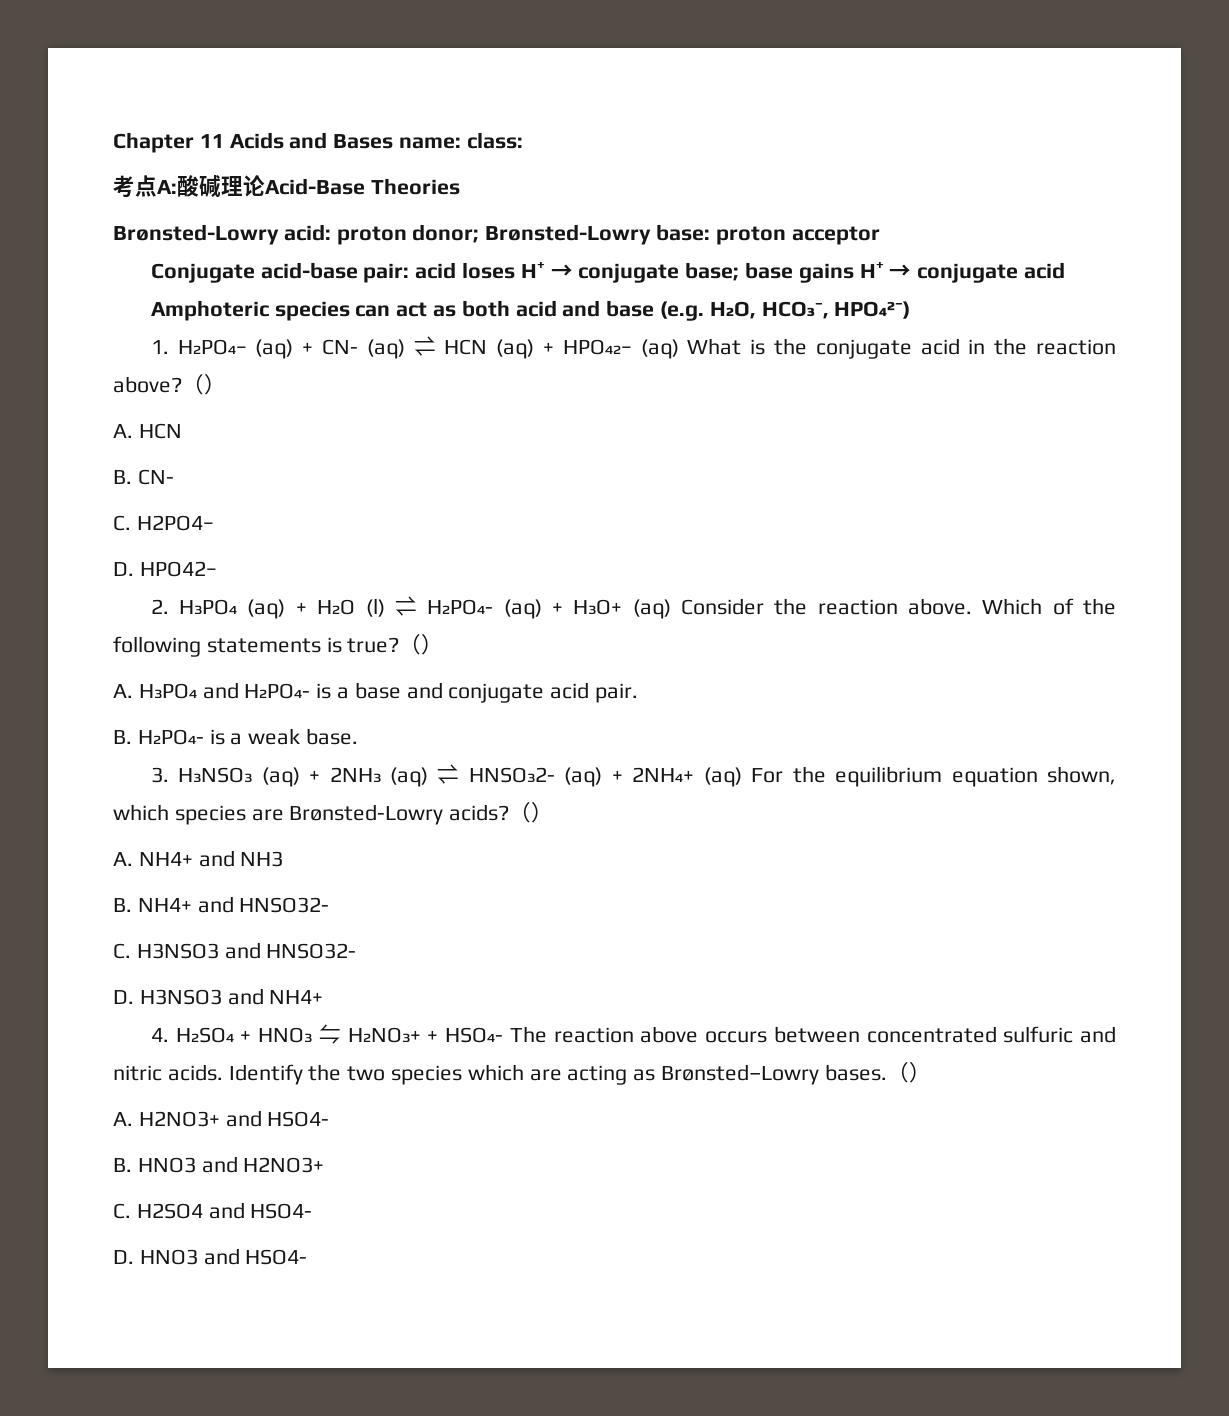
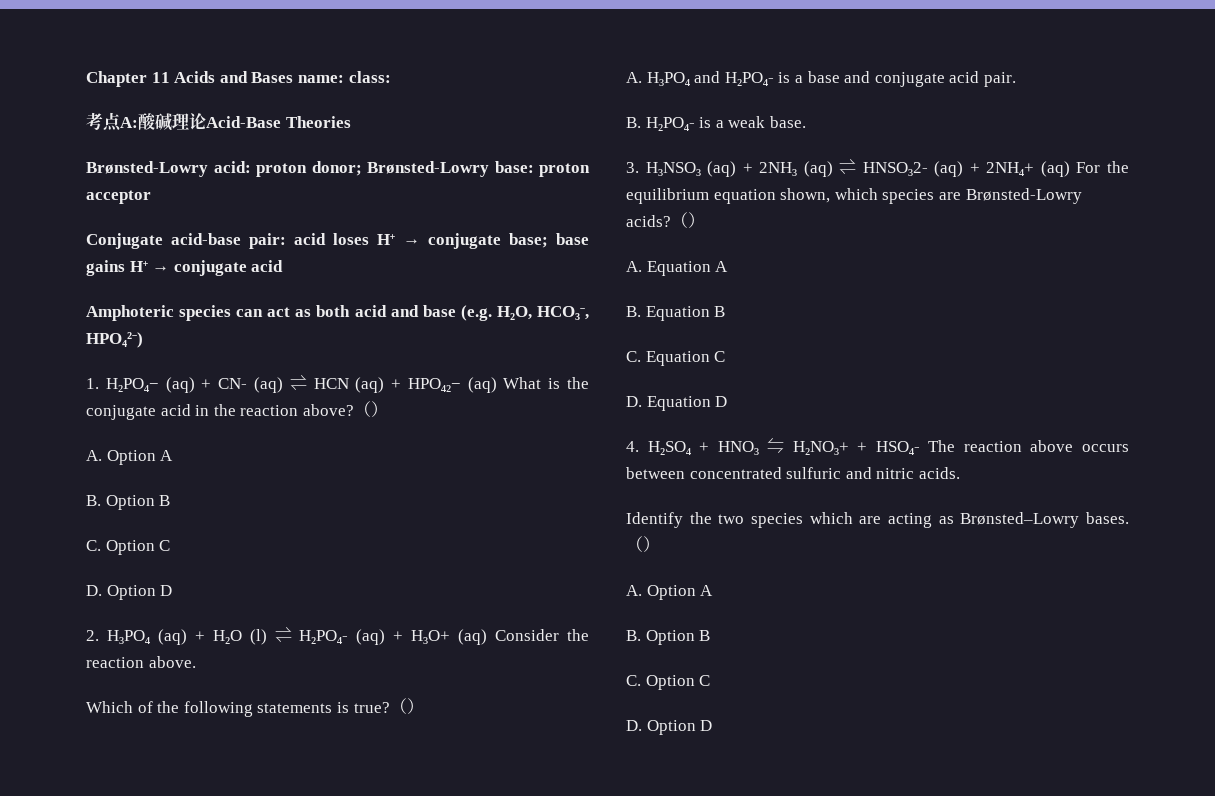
[138,423,182,439] [113,469,174,485] [113,515,214,531] [113,561,217,577] HCN // B. CN- // C. H2PO4− // D. HPO42− -> [106,450,174,465] [86,495,171,510] [86,540,171,555] [86,585,173,600] Option A // B. Option B // C. Option C // D. Option D
(972, 606) none -> (196, 662) //
[138,850,284,867] [113,896,330,913] [113,942,357,959] [113,988,324,1005] NH4+ and NH3 // B. NH4+ and HNSO32- // C. H3NSO3 and HNSO32- // D. H3NSO3 and NH4+ -> [646,261,729,276] [626,306,726,321] [626,351,726,366] [626,396,728,411] Equation A // B. Equation B // C. Equation C // D. Equation D
(223, 1072) none -> (960, 473) //
[138,1110,330,1127] [113,1156,325,1173] [113,1202,313,1219] [113,1248,308,1265] H2NO3+ and HSO4- // B. HNO3 and H2NO3+ // C. H2SO4 and HSO4- // D. HNO3 and HSO4- -> [646,585,714,600] [626,630,711,645] [626,675,711,690] [626,720,713,735] Option A // B. Option B // C. Option C // D. Option D

